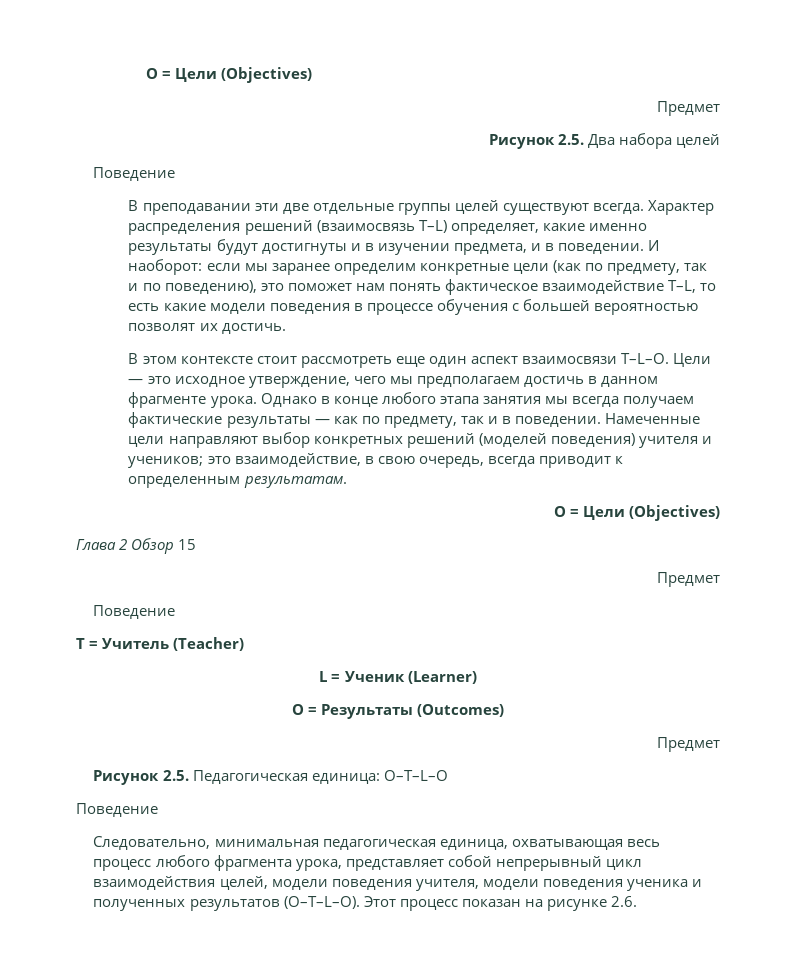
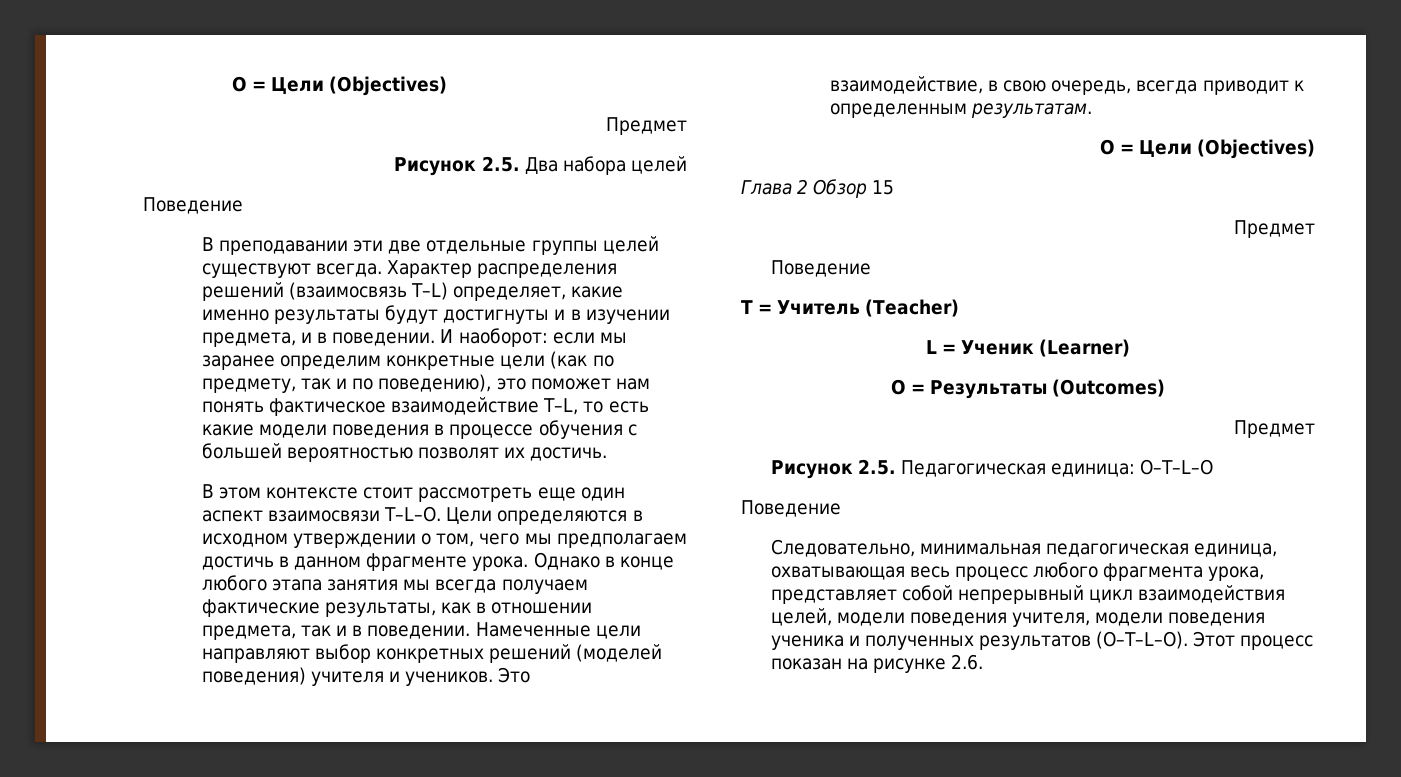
[128,376,350,388] — это исходное утверждение, -> [497,510,643,525] [201,533,475,548] определяются в исходном утверждении о том,
[226,416,457,428] результаты — как по предмету, -> [325,602,593,617] [201,625,296,640] результаты, как в отношении предмета,
[128,456,231,468] учеников; это -> [405,667,531,686] учеников. Это

